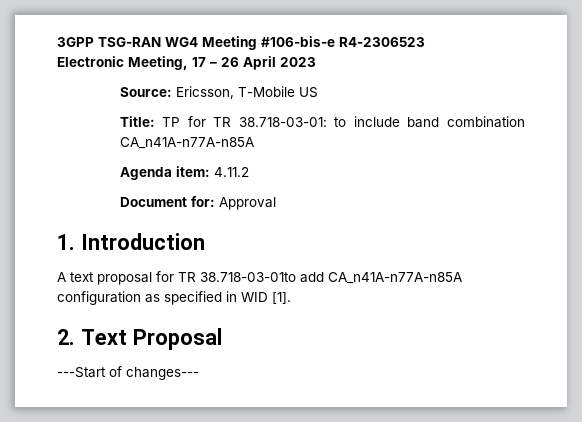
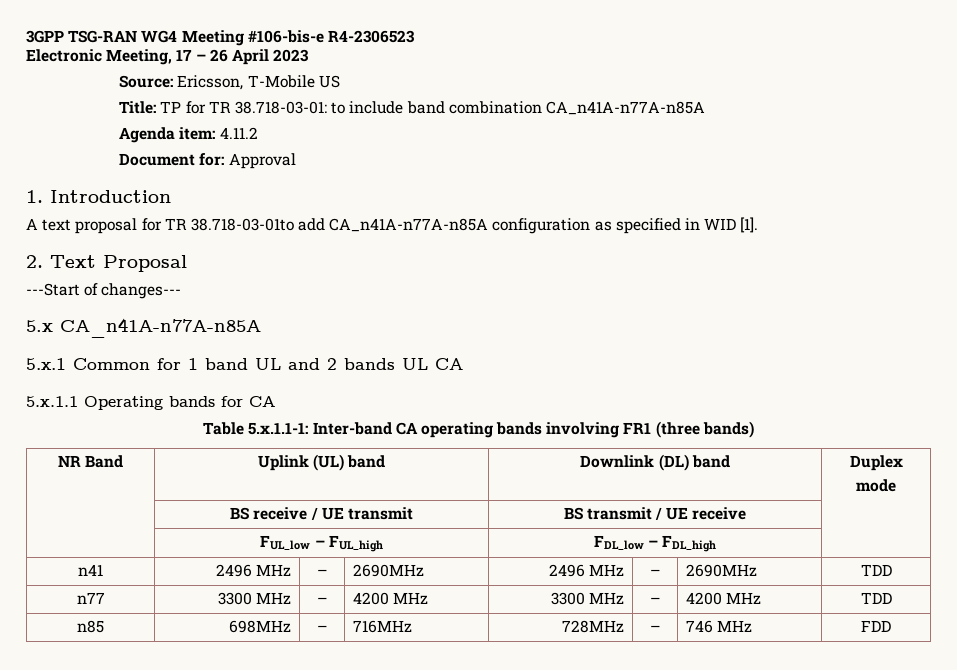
(199, 373) none -> [26,318,261,338] [26,358,463,370] [26,396,276,410] [203,421,754,438] [57,455,124,468] [257,454,386,471] [580,454,730,471] [849,455,903,471] [856,479,896,492] [230,507,413,520] [563,507,747,520] [260,535,383,552] [593,535,717,552] [78,564,103,576] [216,564,292,577] [316,569,328,576] [352,564,424,577] [549,564,625,577] [649,569,661,576] [685,564,757,577] [860,564,892,576] [76,592,105,604] [218,592,292,605] [316,597,328,604] [352,592,428,605] [551,592,625,605] [649,597,661,604] [685,592,761,605] [860,592,892,604] [77,620,104,633] [229,620,292,633] [316,625,328,632] [352,620,412,633] [562,620,625,633] [649,625,661,632] [685,620,752,633] [861,620,891,632] // 5.x CA_n41A-n77A-n85A // 5.x.1 Common for 1 band UL and 2 bands UL CA // 5.x.1.1 Operating bands for CA // Table 5.x.1.1-1: Inter-band CA operating bands involving FR1 (three bands) // NR Band | Uplink (UL) band | Downlink (DL) band | Duplex // mode // | BS receive / UE transmit | BS transmit / UE receive | // | FUL_low – FUL_high | FDL_low – FDL_high | // n41 | 2496 MHz | – | 2690MHz | 2496 MHz | – | 2690MHz | TDD // n77 | 3300 MHz | – | 4200 MHz | 3300 MHz | – | 4200 MHz | TDD // n85 | 698MHz | – | 716MHz | 728MHz | – | 746 MHz | FDD

